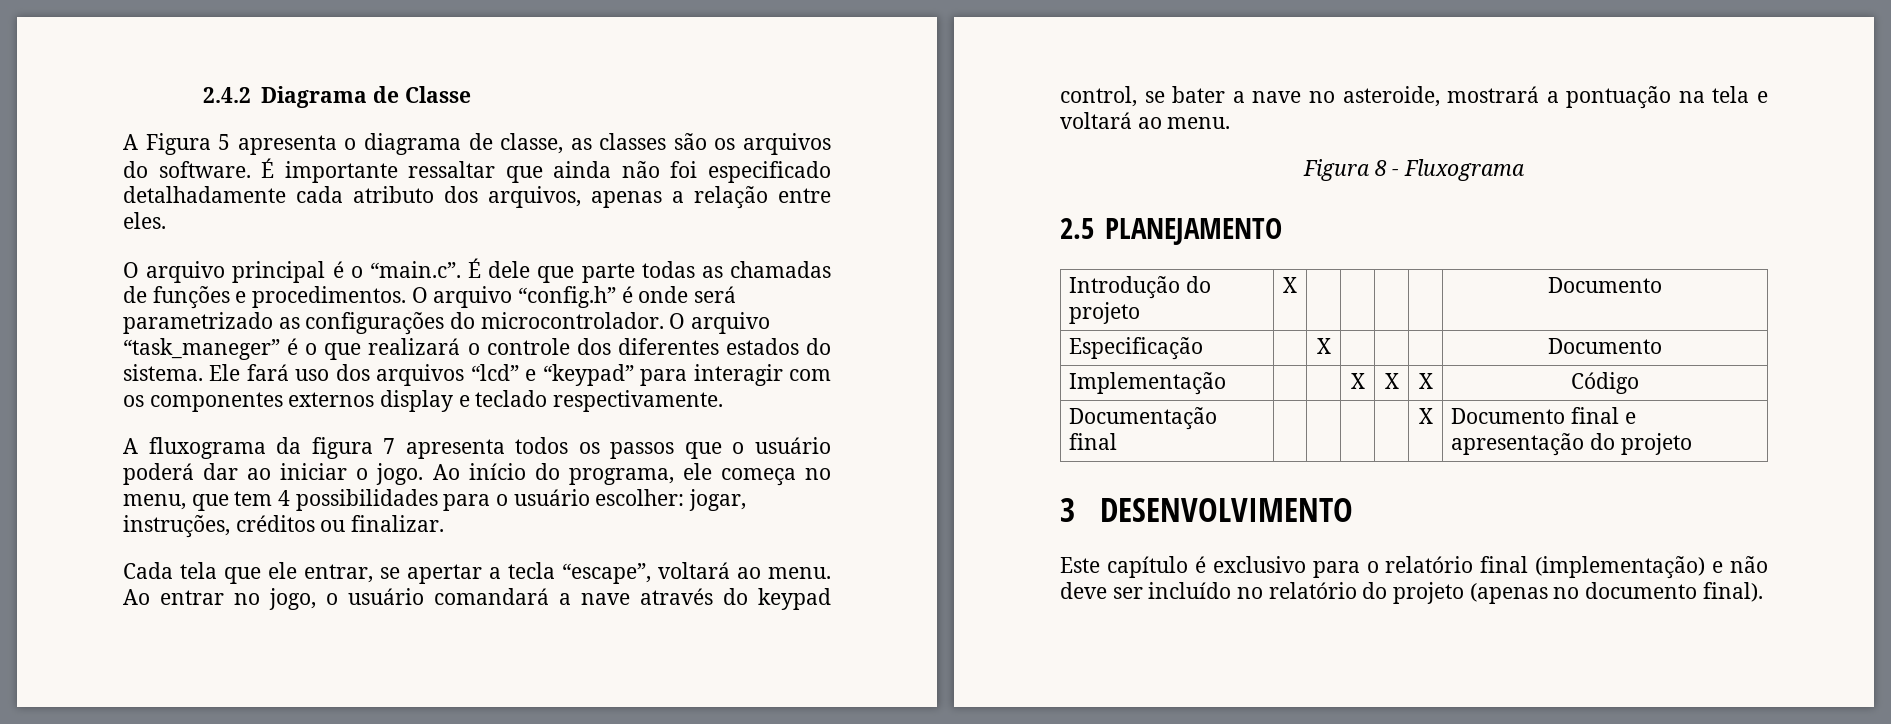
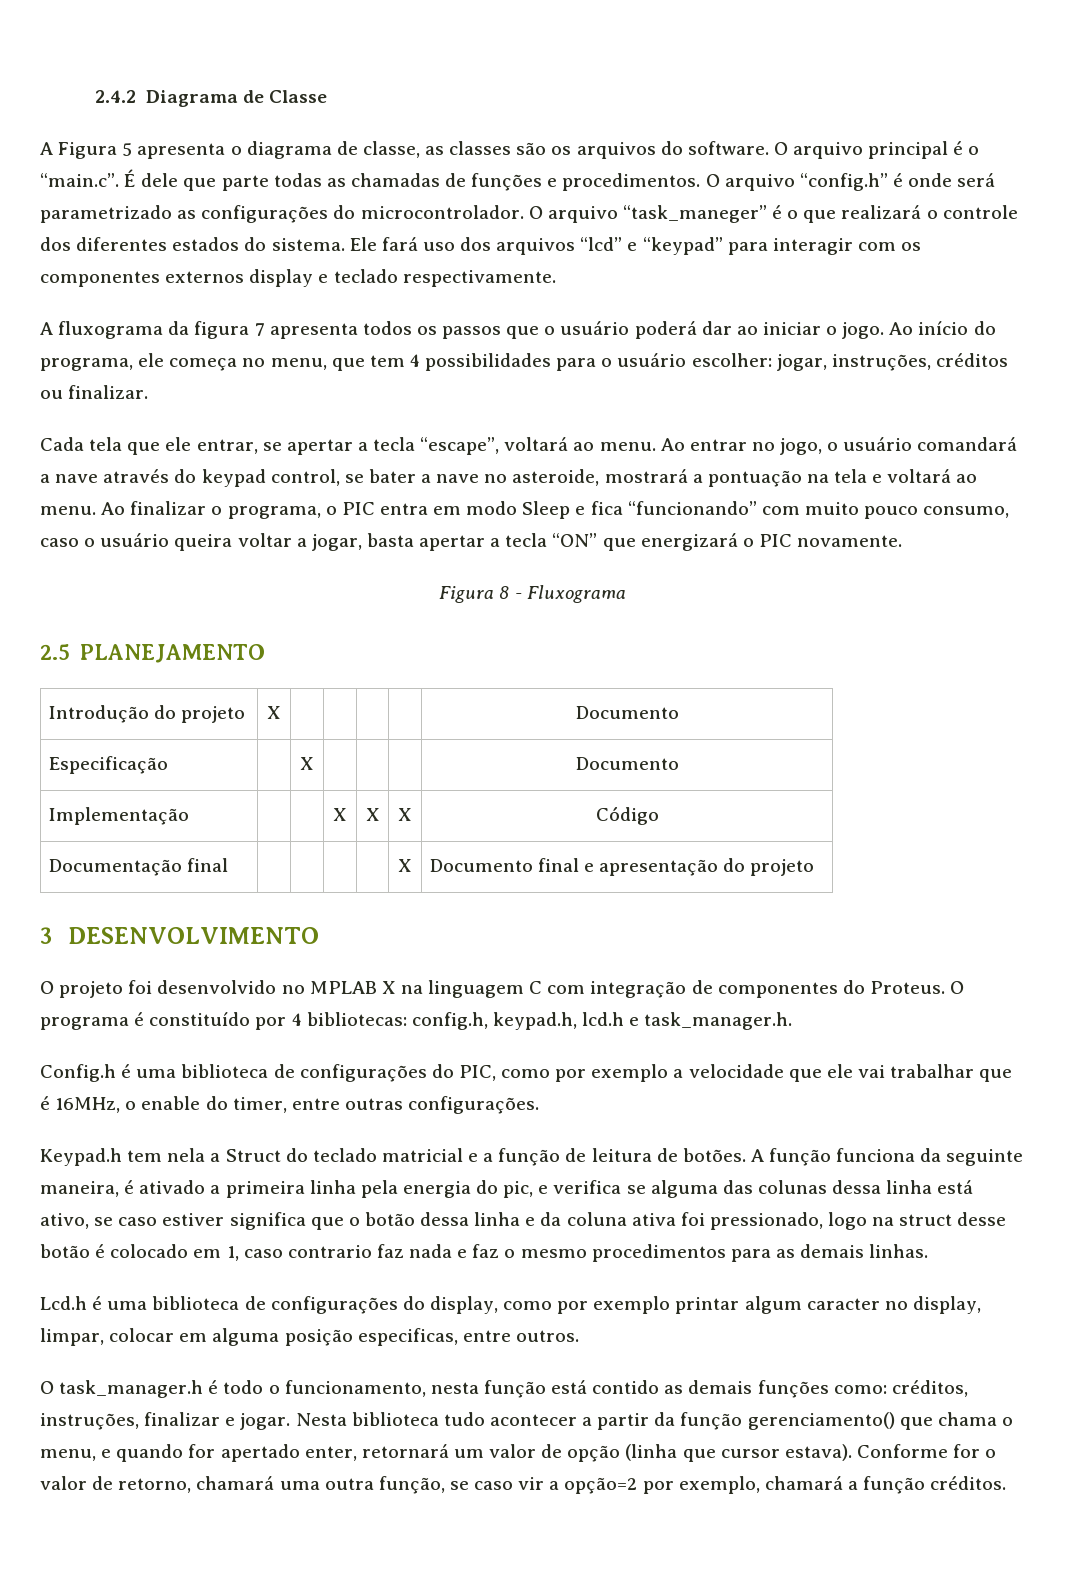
[261,158,831,183] [123,186,831,209] [123,212,166,229] É importante ressaltar que ainda não foi especificado detalhadamente cada atributo dos arquivos, apenas a relação entre eles. // -> (769, 148) none
(1231, 123) none -> [101,501,1010,519] [40,533,903,551] Ao finalizar o programa, o PIC entra em modo Sleep e fica “funcionando” com muito pouco consumo, caso o usuário queira voltar a jogar, basta apertar a tecla “ON” que energizará o PIC novamente.
[1060,556,1768,579] [1060,582,1763,604] Este capítulo é exclusivo para o relatório final (implementação) e não deve ser incluído no relatório do projeto (apenas no documento final). -> [40,980,965,998] [40,1012,793,1030] [40,1064,1013,1082] [40,1096,540,1114] [40,1148,1024,1166] [40,1180,974,1198] [40,1212,1007,1230] [40,1244,929,1262] [40,1296,981,1314] [40,1328,579,1346] [40,1380,968,1398] [40,1412,1013,1430] [40,1444,997,1462] [40,1476,1007,1494] O projeto foi desenvolvido no MPLAB X na linguagem C com integração de componentes do Proteus. O programa é constituído por 4 bibliotecas: config.h, keypad.h, lcd.h e task_manager.h. // Config.h é uma biblioteca de configurações do PIC, como por exemplo a velocidade que ele vai trabalhar que é 16MHz, o enable do timer, entre outras configurações. // Keypad.h tem nela a Struct do teclado matricial e a função de leitura de botões. A função funciona da seguinte maneira, é ativado a primeira linha pela energia do pic, e verifica se alguma das colunas dessa linha está ativo, se caso estiver significa que o botão dessa linha e da coluna ativa foi pressionado, logo na struct desse botão é colocado em 1, caso contrario faz nada e faz o mesmo procedimentos para as demais linhas. // Lcd.h é uma biblioteca de configurações do display, como por exemplo printar algum caracter no display, limpar, colocar em alguma posição especificas, entre outros. // O task_manager.h é todo o funcionamento, nesta função está contido as demais funções como: créditos, instruções, finalizar e jogar. Nesta biblioteca tudo acontecer a partir da função gerenciamento() que chama o menu, e quando for apertado enter, retornará um valor de opção (linha que cursor estava). Conforme for o valor de retorno, chamará uma outra função, se caso vir a opção=2 por exemplo, chamará a função créditos.

